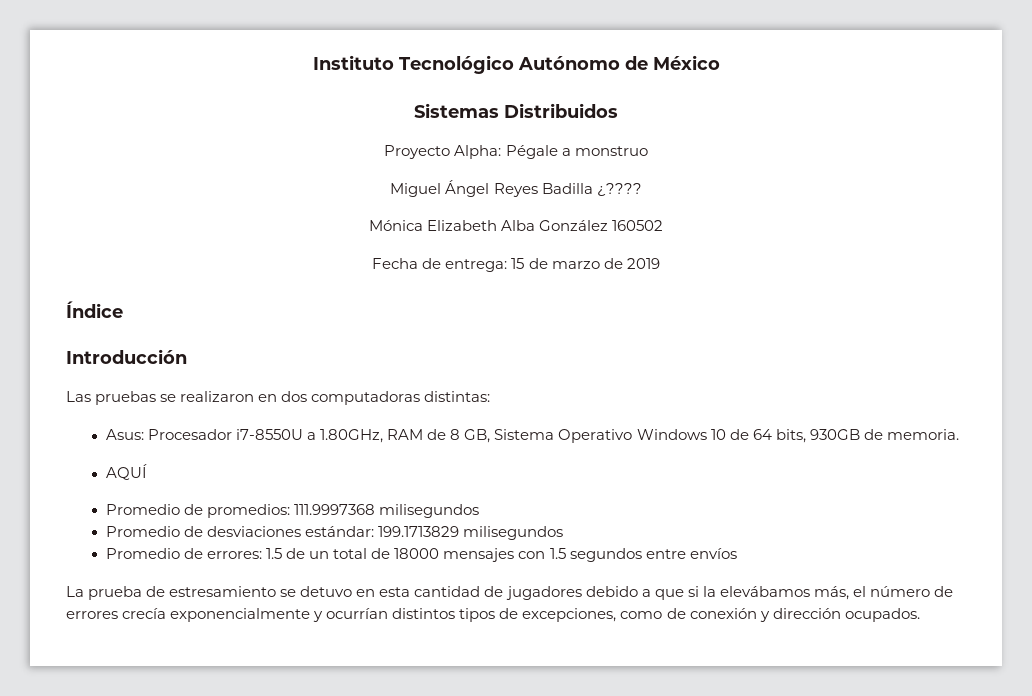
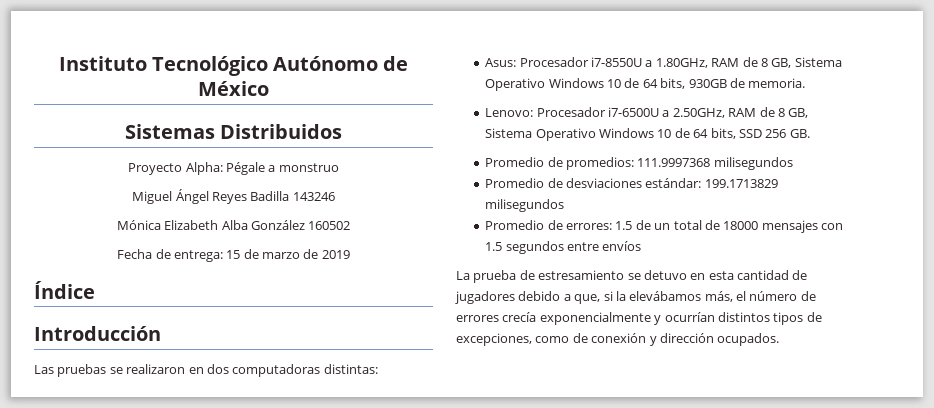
[596,183,642,196] ¿???? -> [292,192,335,201] 143246
[105,464,147,480] AQUÍ -> [485,107,809,118] [485,128,810,141] Lenovo: Procesador i7-6500U a 2.50GHz, RAM de 8 GB, Sistema Operativo Windows 10 de 64 bits, SSD 256 GB.
[654,589,684,600] que -> [574,294,601,304] que,

